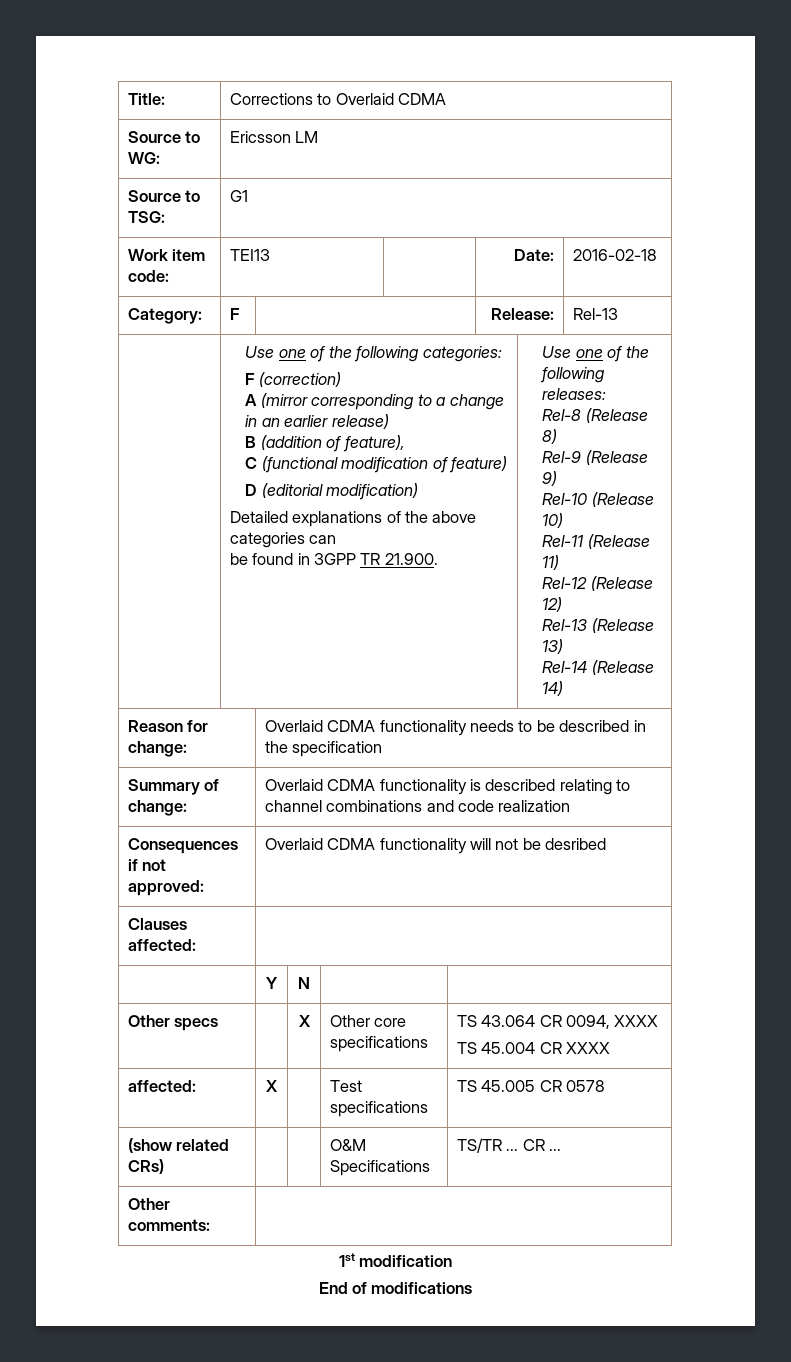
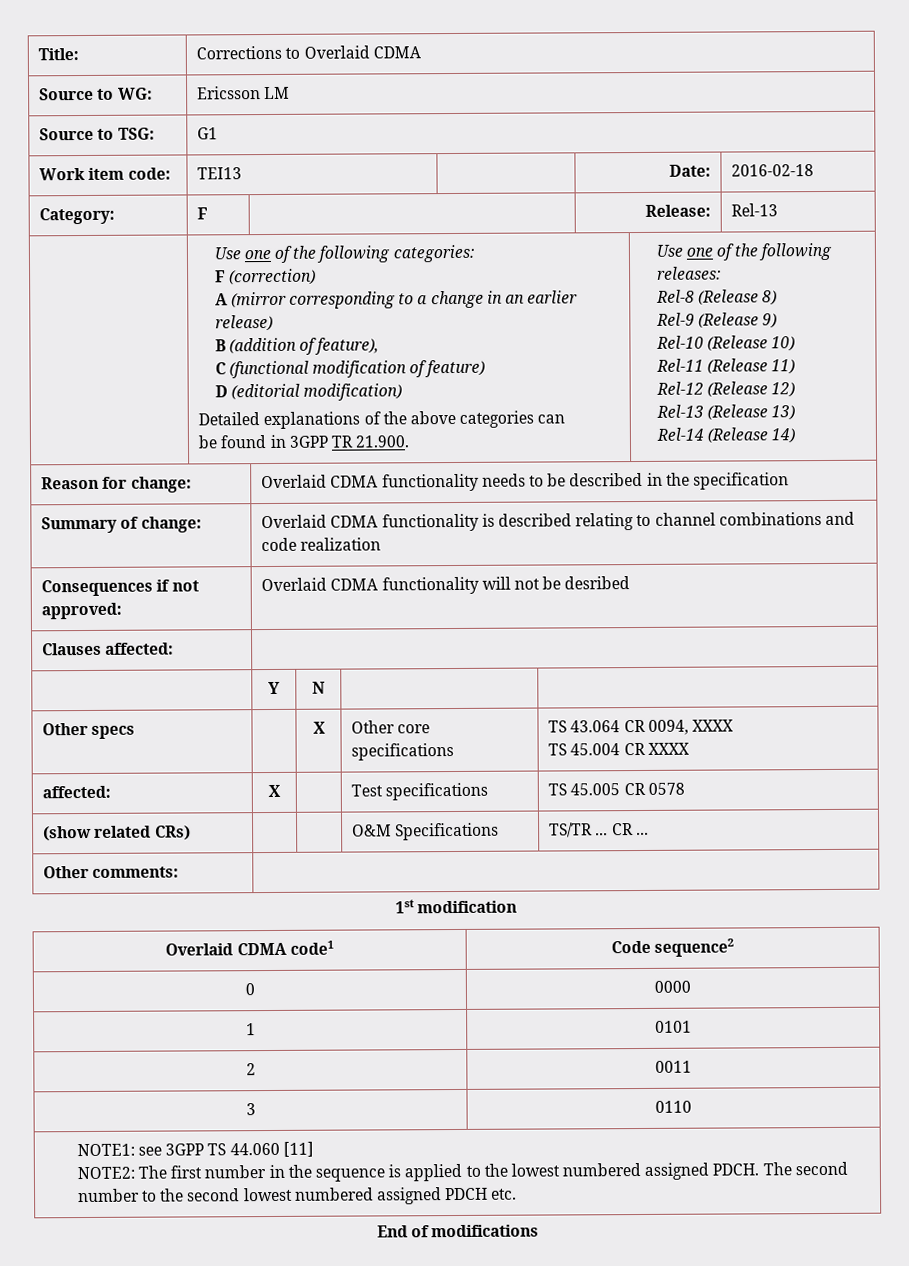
(453, 1261) none -> [165,940,334,956] [610,938,735,957] [244,983,255,996] [654,980,691,993] [245,1023,256,1036] [655,1020,692,1033] [245,1063,256,1076] [655,1060,692,1073] [245,1103,256,1116] [655,1100,692,1113] [76,1141,314,1157] [76,1161,848,1182] [77,1187,518,1205] // Overlaid CDMA code1 | Code sequence2 // 0 | 0000 // 1 | 0101 // 2 | 0011 // 3 | 0110 // NOTE1: see 3GPP TS 44.060 [11] // NOTE2: The first number in the sequence is applied to the lowest numbered assigned PDCH. The second number to the second lowest numbered assigned PDCH etc.

